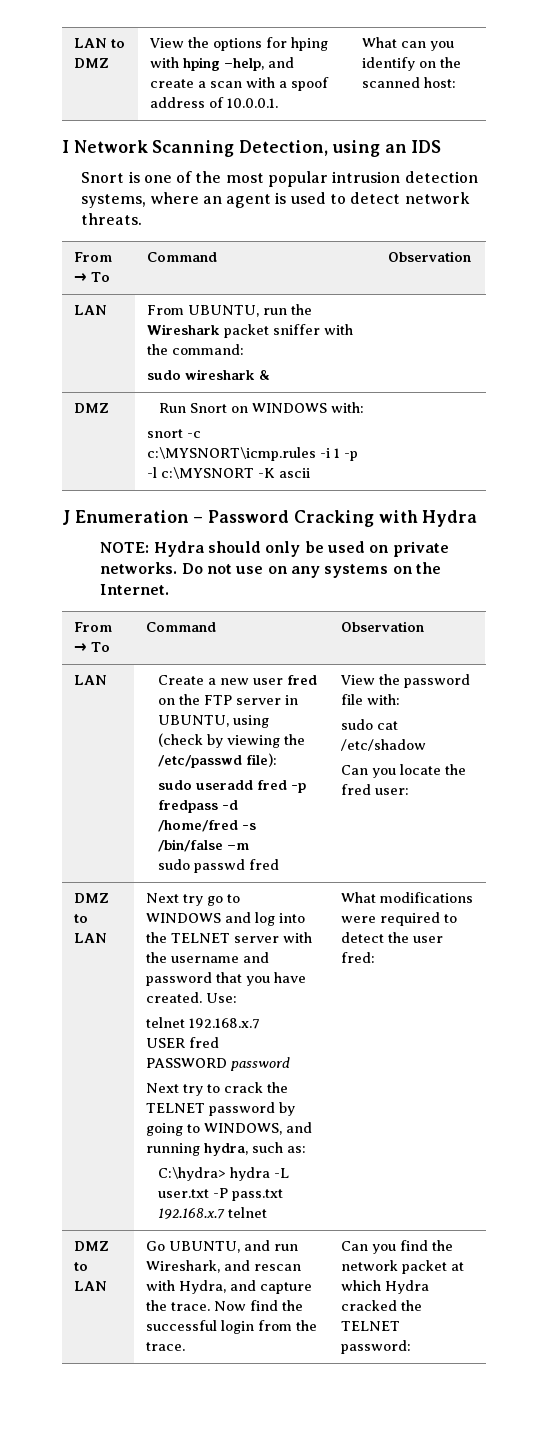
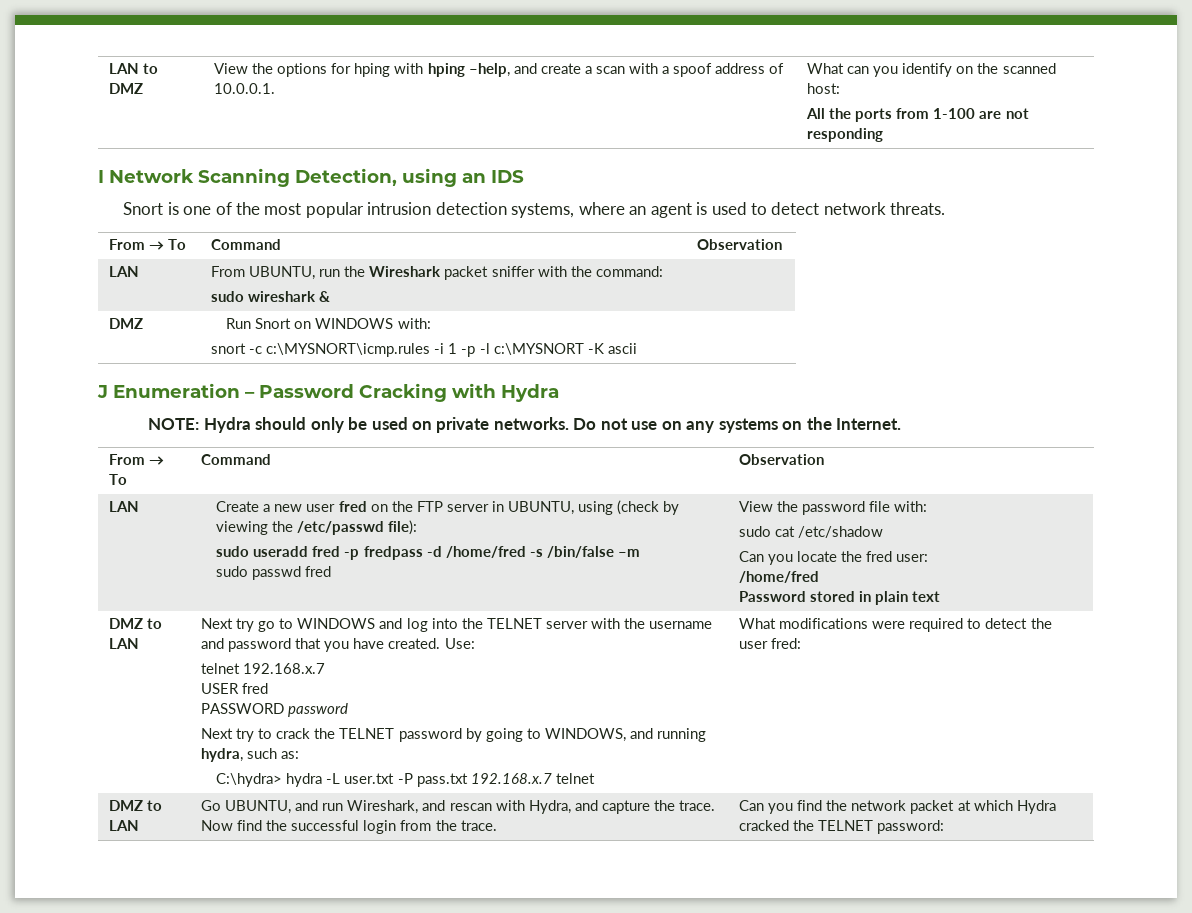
(457, 82) none -> [806,108,1029,122] [807,128,884,142] // All the ports from 1-100 are not responding
(410, 791) none -> [739,571,820,583] [739,591,941,605] // /home/fred // Password stored in plain text

